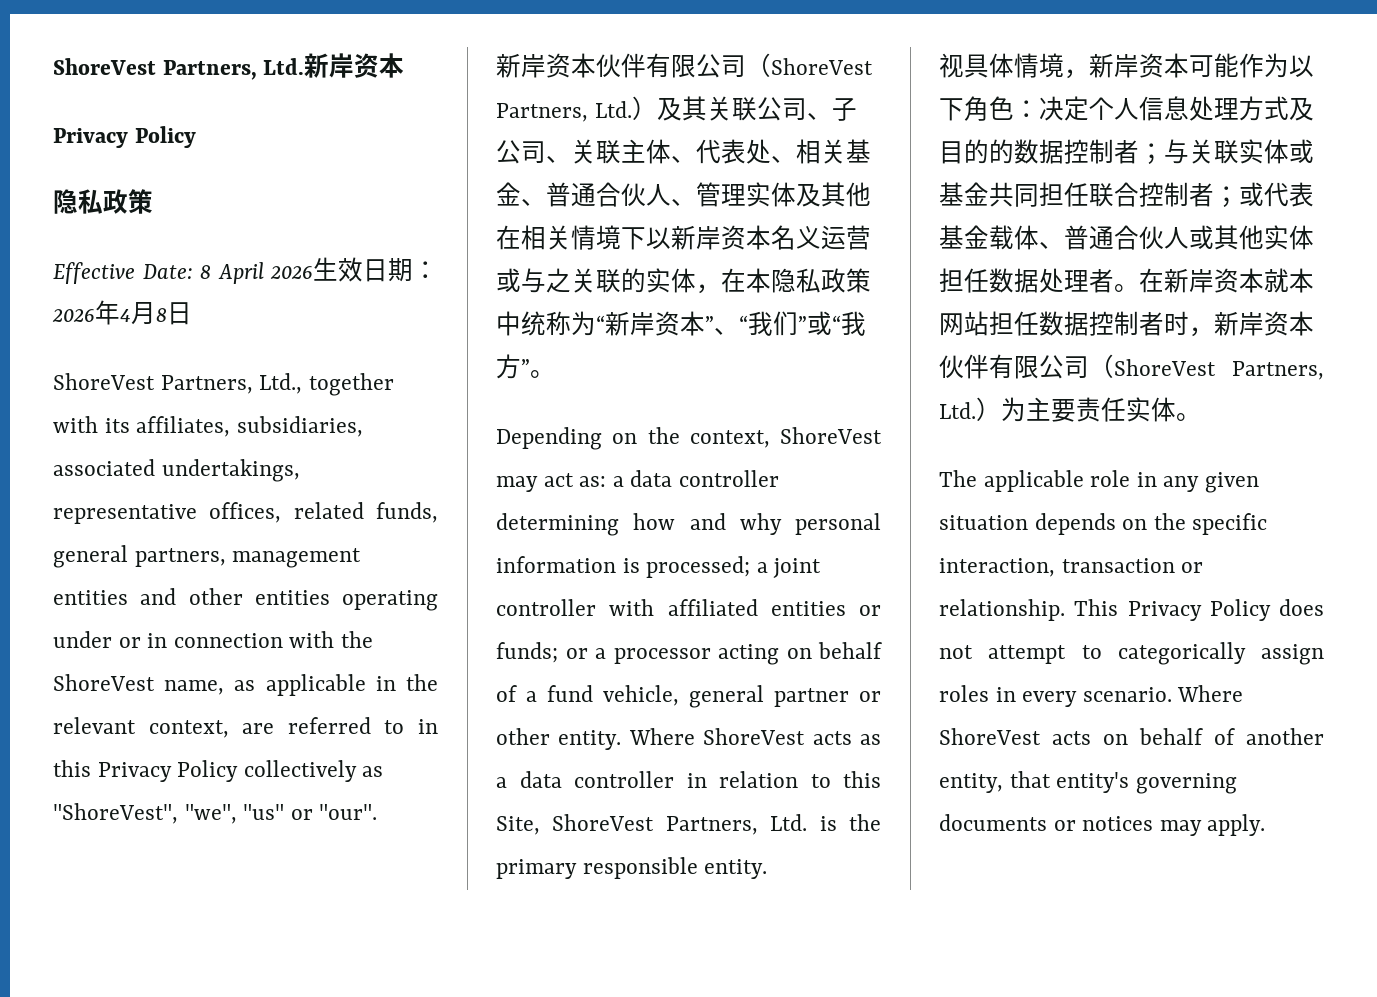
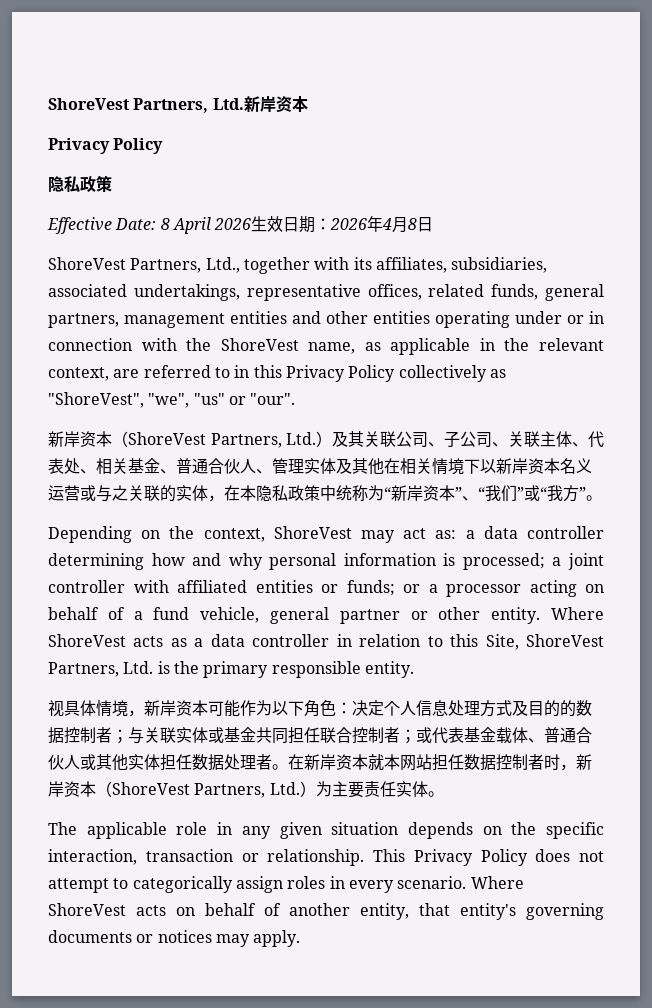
[596,53,746,78] 伙伴有限公司 -> (112, 439) none
[939,354,1089,379] 伙伴有限公司 -> (96, 789) none

